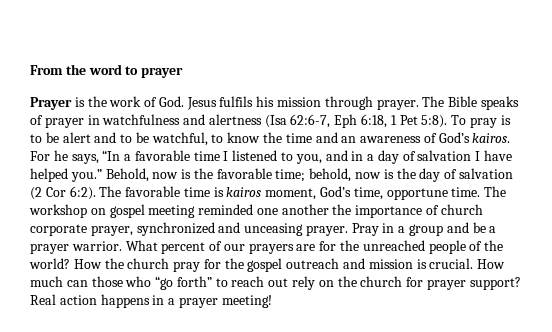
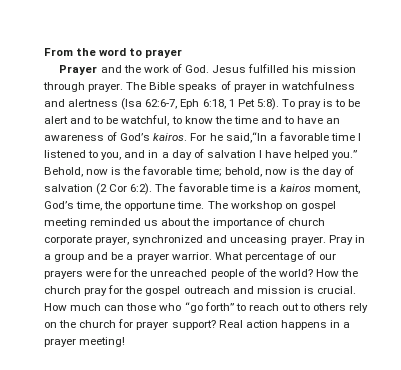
[74,97,85,107] is -> [100,65,122,73] and
[219,96,254,107] fulfils -> [248,64,290,73] fulfilled
(338, 137) none -> [284,116,324,124] to have
[71,150,121,164] says, “In -> [225,132,267,143] said,“In
(224, 192) none -> [269,186,277,192] a
(383, 193) none -> [104,201,122,209] the
[256,204,329,215] one another -> [144,218,192,226] us about
[161,242,206,254] percent -> [244,252,303,262] percentage
[296,244,316,251] are -> [86,270,112,277] were
(289, 282) none -> [300,303,347,311] to others

